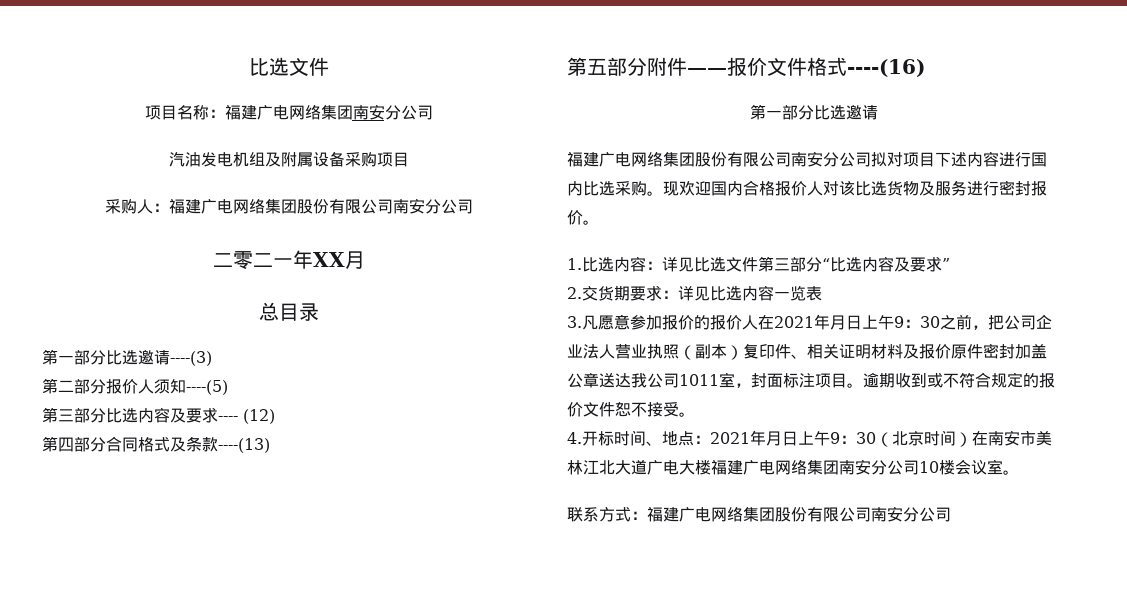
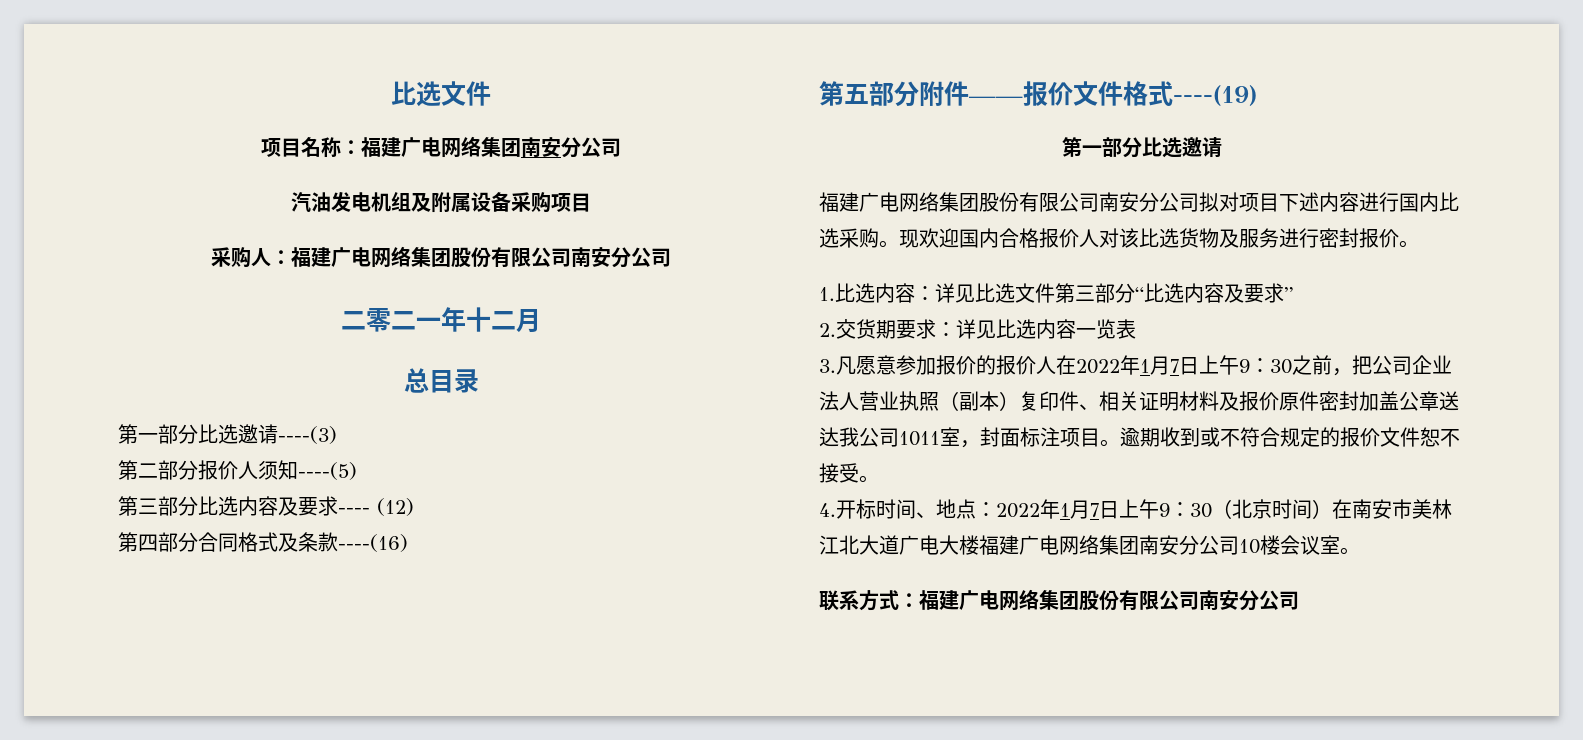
[312,252,345,267] XX -> [466,307,516,332] 十二
[218,438,270,453] ----(13) -> [338,534,408,552] ----(16)
[847,59,925,77] ----(16) -> [1173,85,1257,106] ----(19)
[774,314,846,330] 2021年月 -> [1076,355,1179,375] 2022年1月7
[710,430,782,446] 2021年月 -> [996,499,1099,519] 2022年1月7

